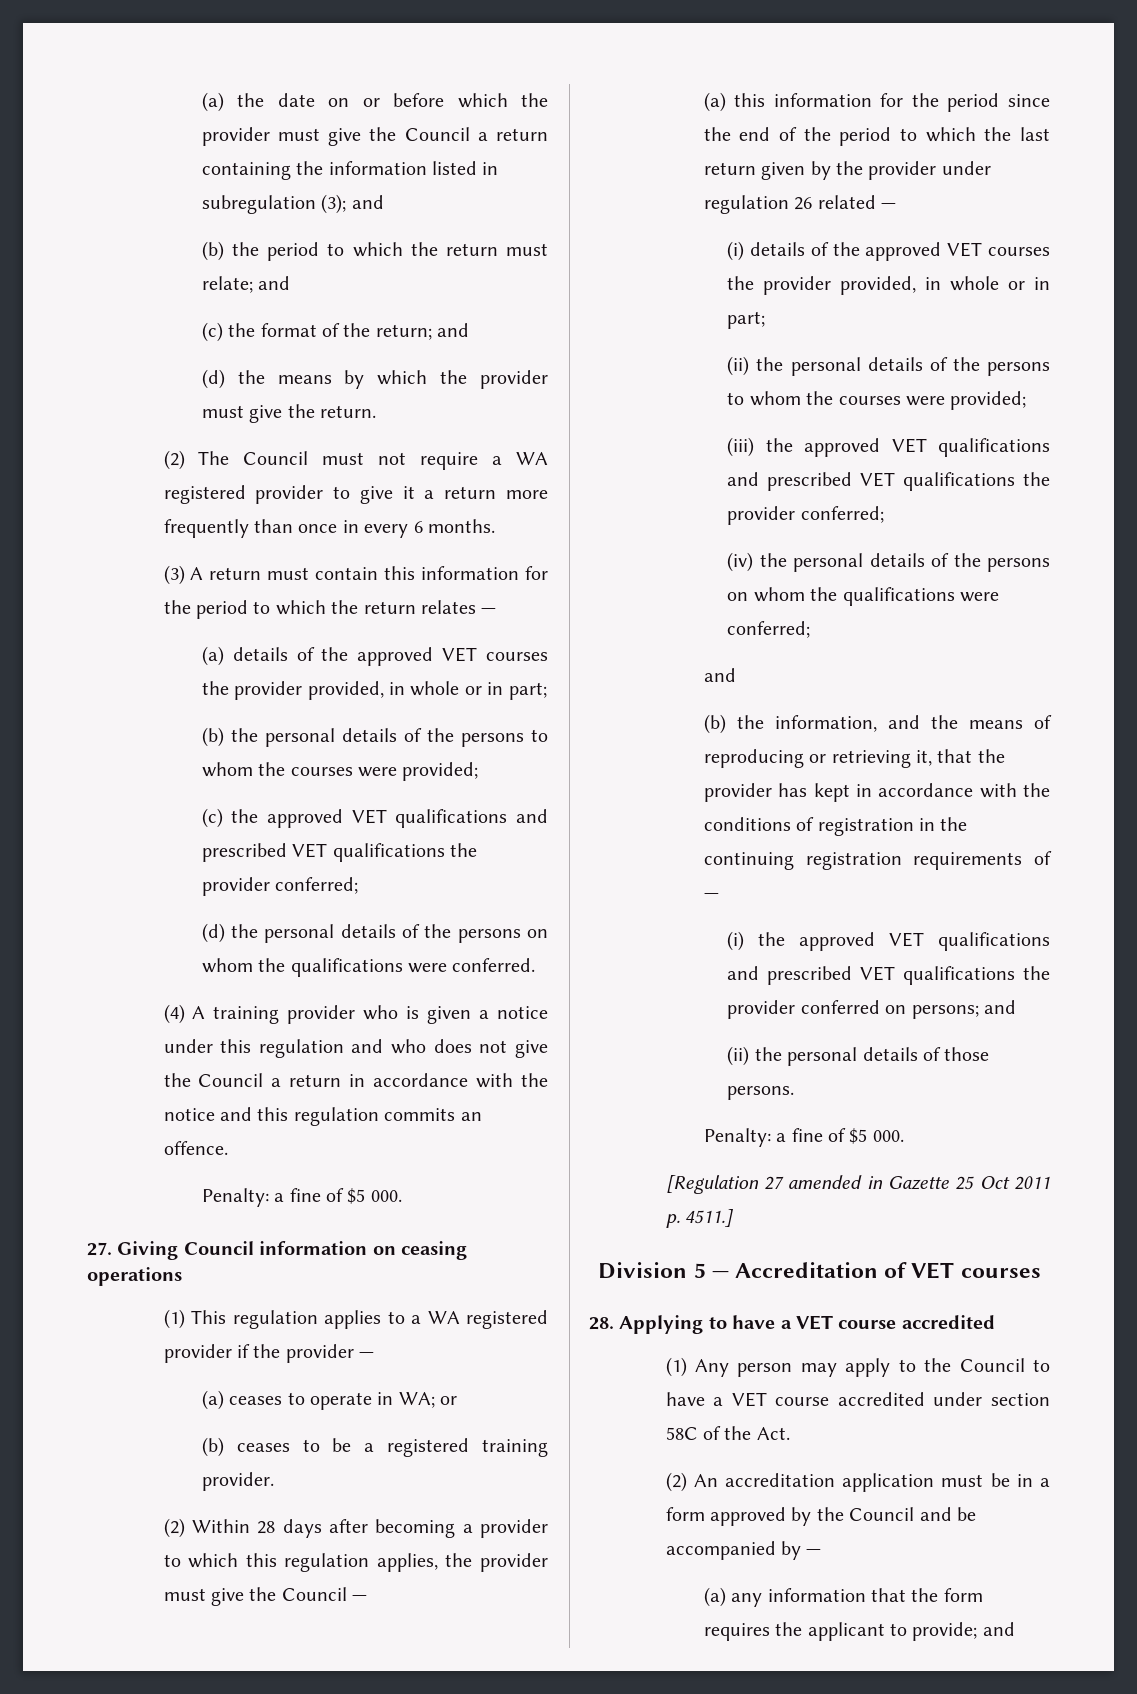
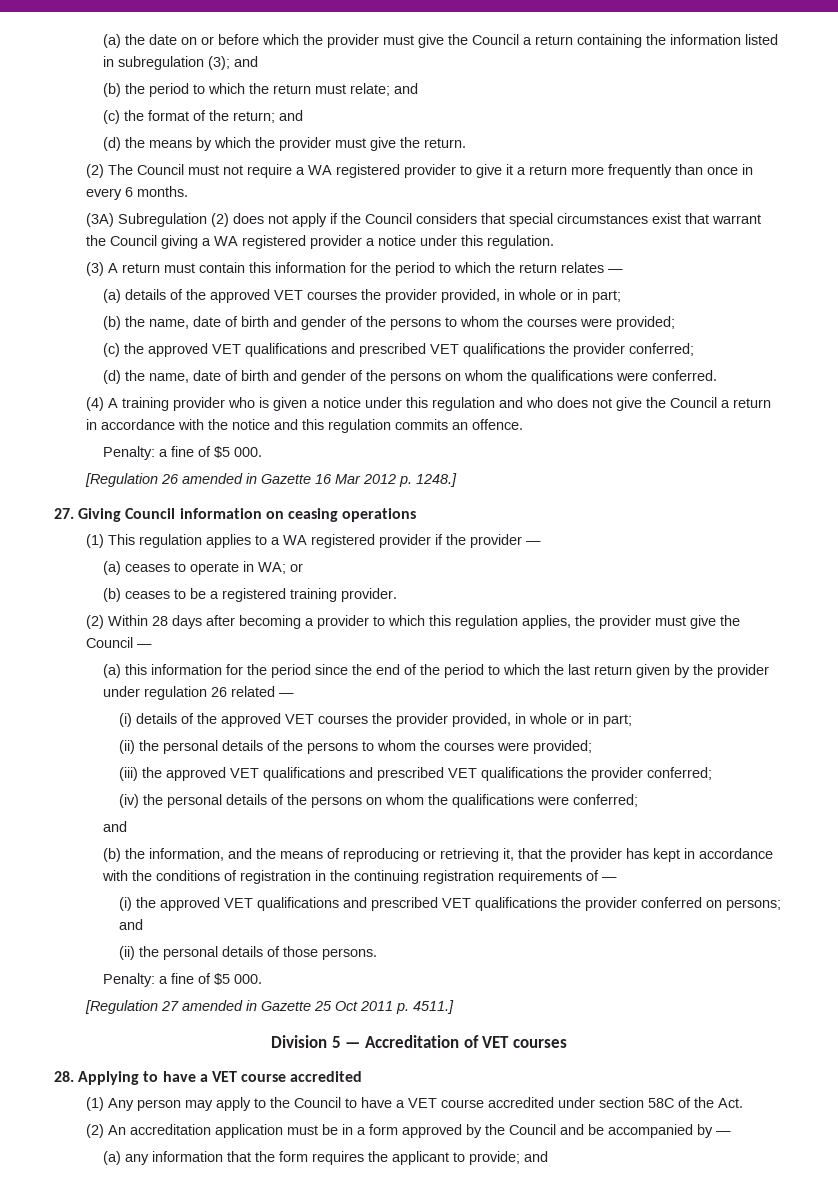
(495, 526) none -> [86,213,762,227] [86,235,555,249] // (3A) Subregulation (2) does not apply if the Council considers that special circumstances exist that warrant the Council giving a WA registered provider a notice under this regulation.
[264,728,397,747] personal details -> [148,316,346,330] name, date of birth and gender
[264,924,396,943] personal details -> [148,370,346,384] name, date of birth and gender
(402, 1196) none -> [85,473,458,487] // [Regulation 26 amended in Gazette 16 Mar 2012 p. 1248.]

